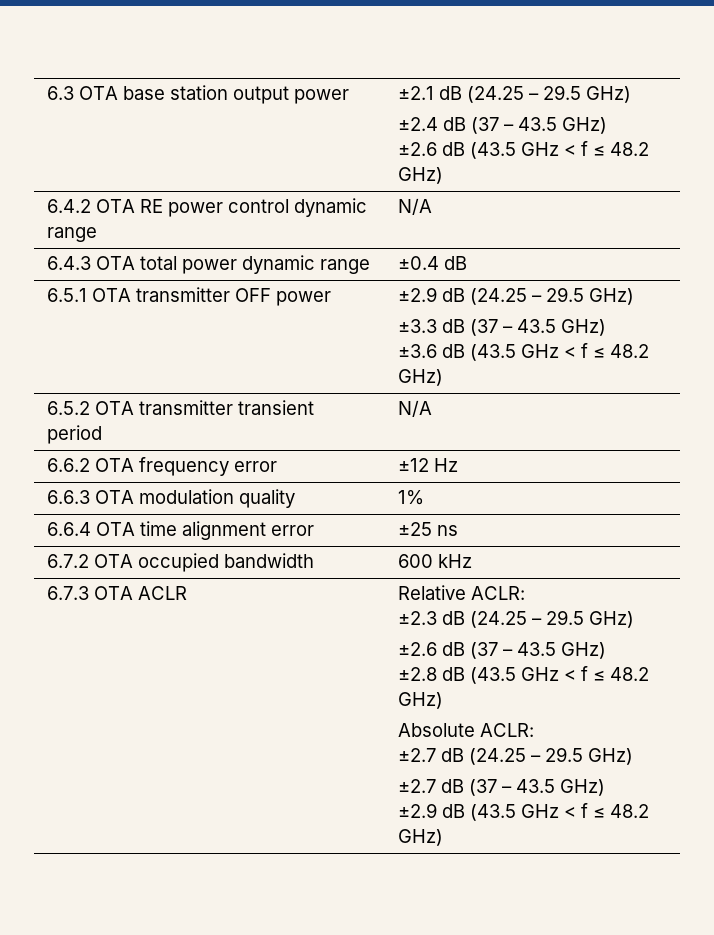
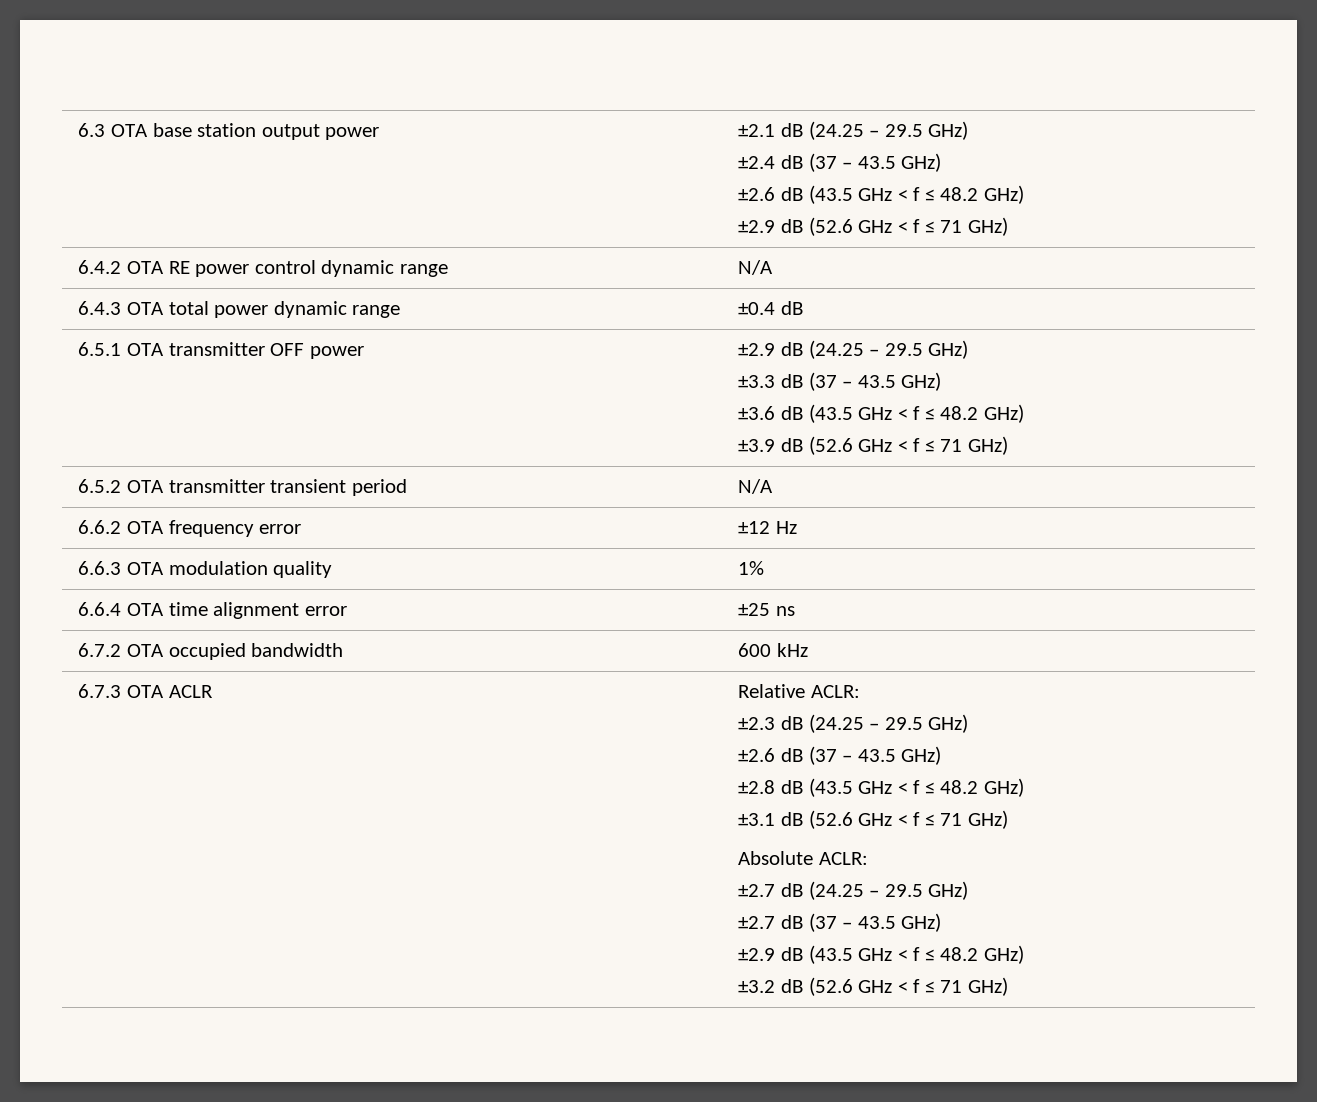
(444, 175) none -> [738,217,1008,236] // ±2.9 dB (52.6 GHz < f ≤ 71 GHz)
(444, 377) none -> [738,436,1008,455] // ±3.9 dB (52.6 GHz < f ≤ 71 GHz)
(444, 700) none -> [738,810,1008,829] // ±3.1 dB (52.6 GHz < f ≤ 71 GHz)
(444, 837) none -> [738,977,1008,996] // ±3.2 dB (52.6 GHz < f ≤ 71 GHz)

